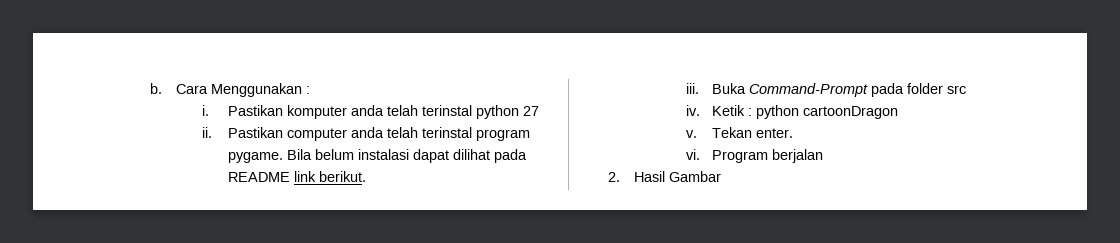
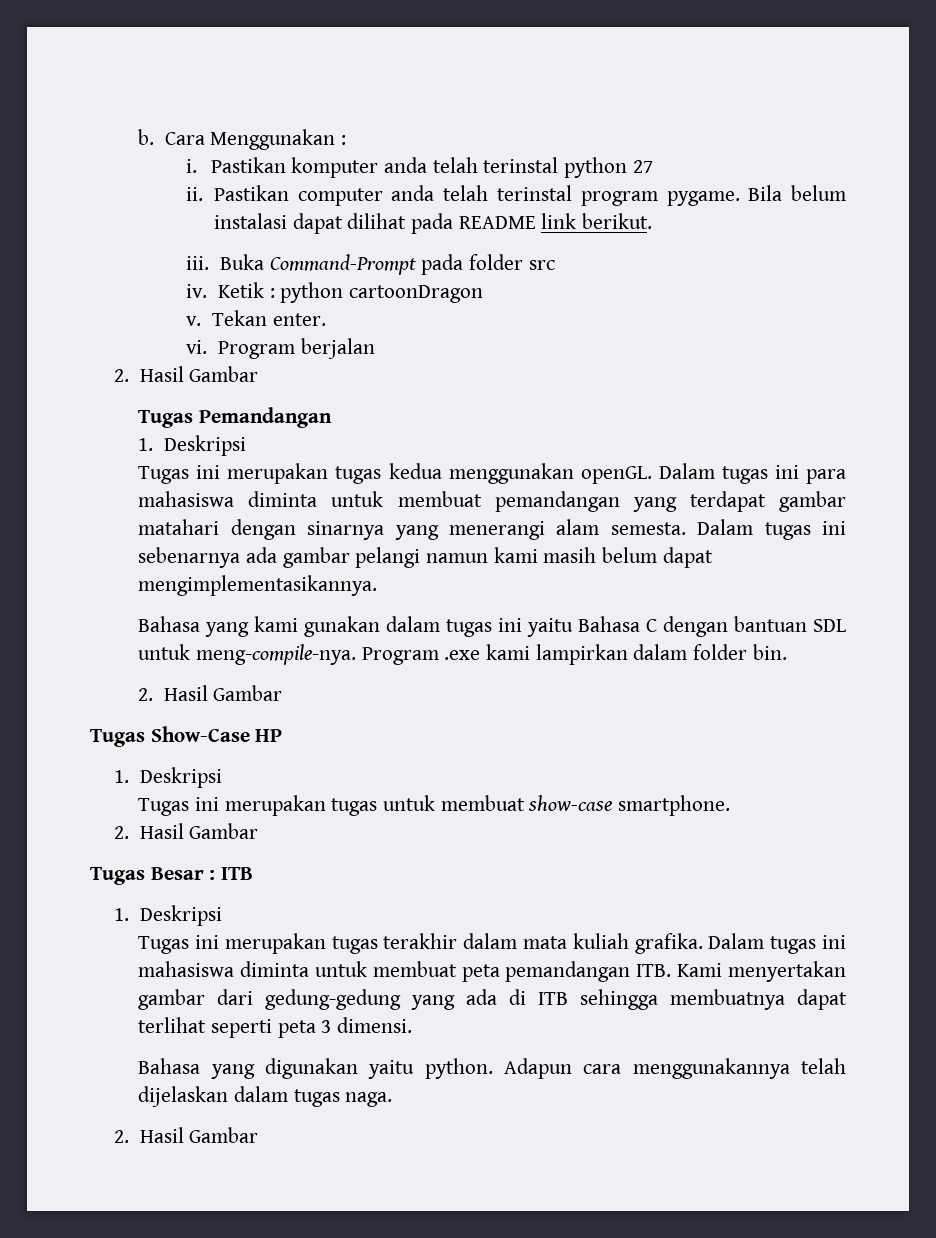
(722, 176) none -> [138,407,332,428] [138,435,246,456] [138,463,846,484] [138,491,846,512] [138,519,847,540] [138,547,713,568] [138,575,378,596] [138,616,847,637] [138,644,787,665] [138,685,283,701] [90,726,283,747] [114,767,222,788] [138,795,730,816] [114,823,259,839] [90,867,254,885] [114,905,222,926] [138,933,846,954] [138,961,846,982] [138,989,847,1010] [138,1017,412,1038] [138,1058,846,1079] [138,1086,393,1107] [114,1127,259,1143] // Tugas Pemandangan // 1. Deskripsi // Tugas ini merupakan tugas kedua menggunakan openGL. Dalam tugas ini para mahasiswa diminta untuk membuat pemandangan yang terdapat gambar matahari dengan sinarnya yang menerangi alam semesta. Dalam tugas ini sebenarnya ada gambar pelangi namun kami masih belum dapat mengimplementasikannya. // Bahasa yang kami gunakan dalam tugas ini yaitu Bahasa C dengan bantuan SDL untuk meng-compile-nya. Program .exe kami lampirkan dalam folder bin. // 2. Hasil Gambar // Tugas Show-Case HP // 1. Deskripsi // Tugas ini merupakan tugas untuk membuat show-case smartphone. // 2. Hasil Gambar // Tugas Besar : ITB // 1. Deskripsi // Tugas ini merupakan tugas terakhir dalam mata kuliah grafika. Dalam tugas ini mahasiswa diminta untuk membuat peta pemandangan ITB. Kami menyertakan gambar dari gedung-gedung yang ada di ITB sehingga membuatnya dapat terlihat seperti peta 3 dimensi. // Bahasa yang digunakan yaitu python. Adapun cara menggunakannya telah dijelaskan dalam tugas naga. // 2. Hasil Gambar

